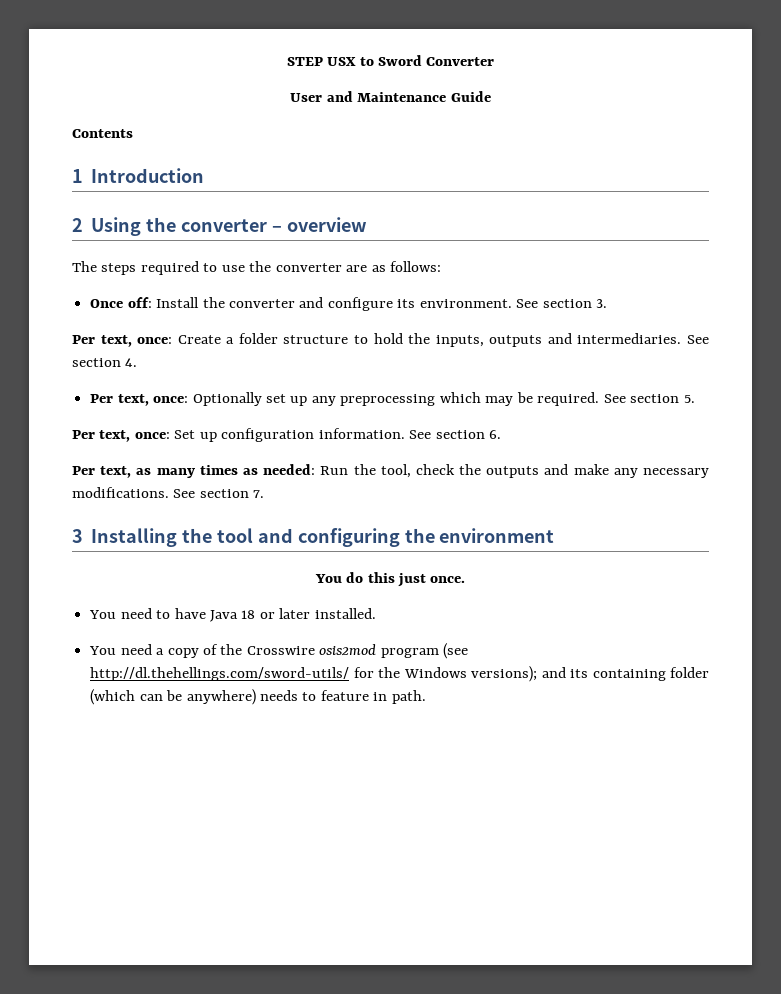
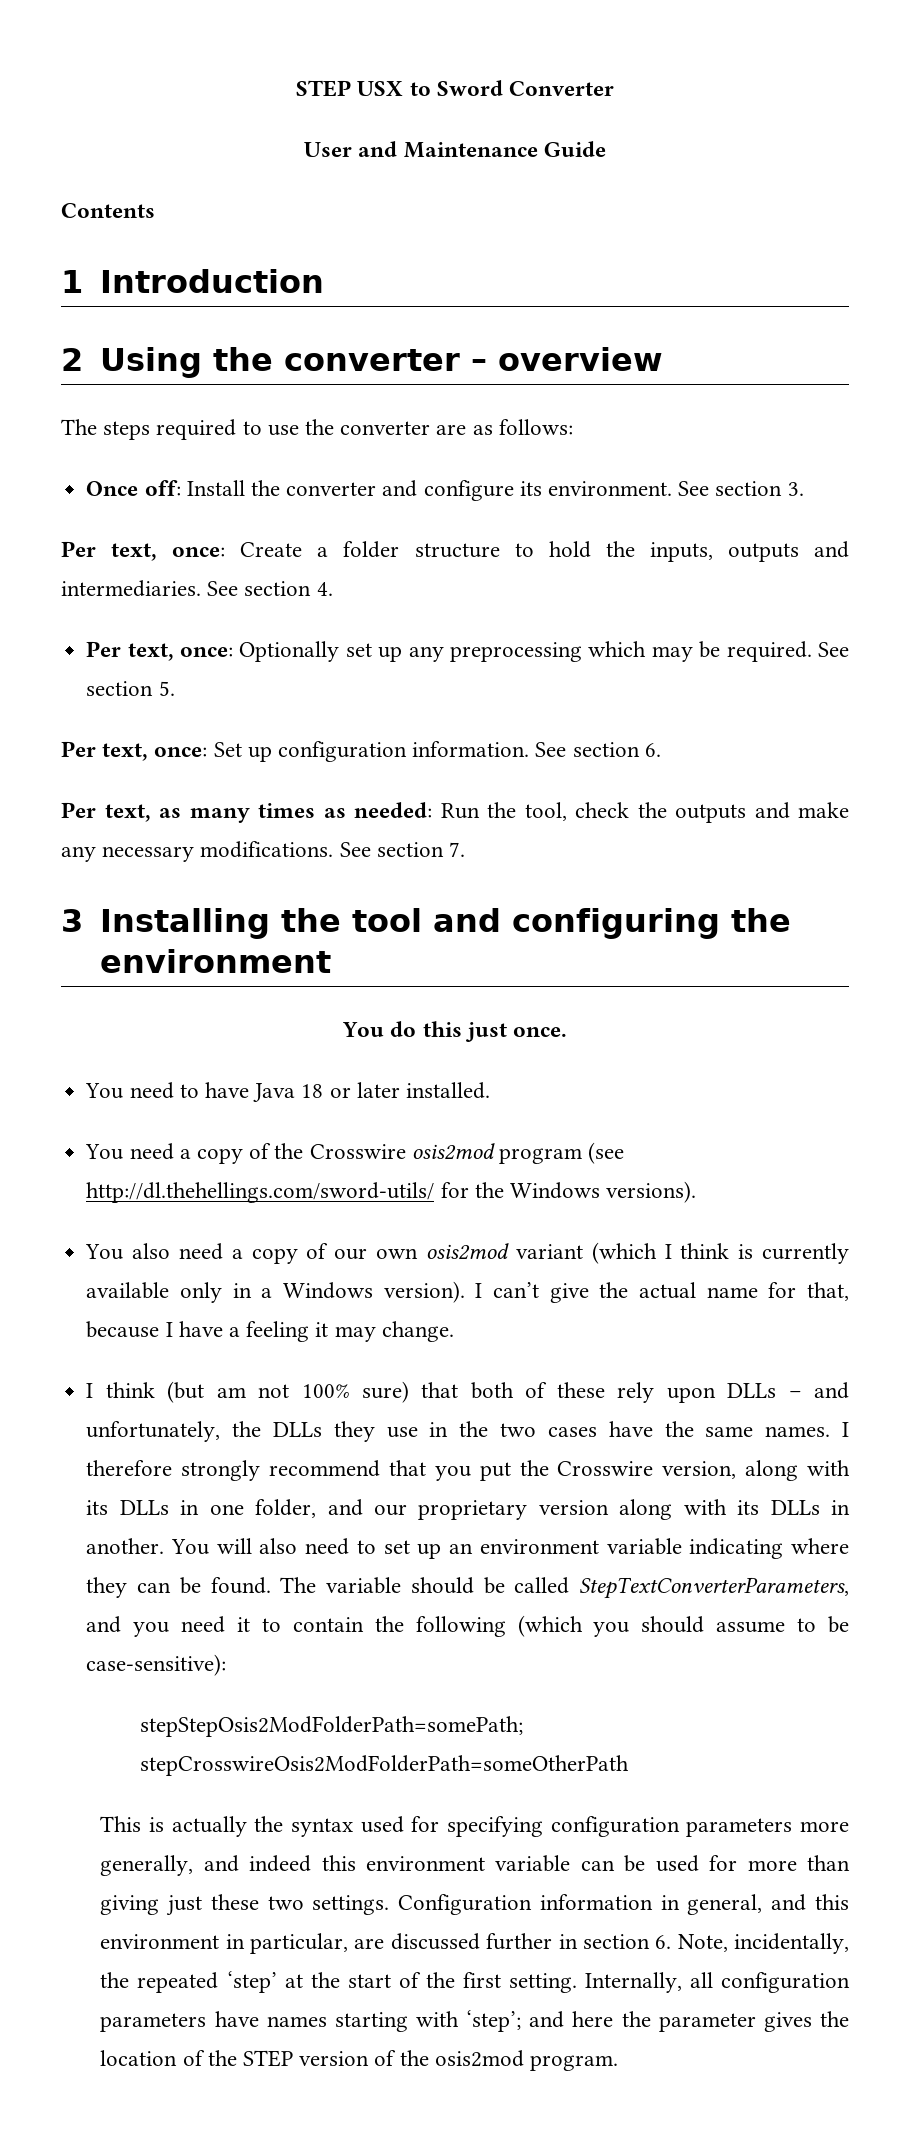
[471,666,709,682] [90,689,426,705] versions); and its containing folder (which can be anywhere) needs to feature in path. -> [606,1181,697,1203] [85,1242,850,1264] [86,1281,850,1303] [86,1321,454,1342] [86,1381,850,1403] [86,1421,849,1442] [86,1460,851,1481] [86,1499,850,1520] [86,1538,850,1559] [86,1577,850,1599] [86,1615,849,1637] [86,1654,227,1676] [139,1716,523,1737] [139,1755,629,1776] [100,1816,849,1837] [100,1855,850,1876] [100,1894,849,1916] [100,1933,849,1954] [100,1971,850,1993] [100,2010,849,2032] [100,2050,619,2071] versions). // You also need a copy of our own osis2mod variant (which I think is currently available only in a Windows version). I can’t give the actual name for that, because I have a feeling it may change. // I think (but am not 100% sure) that both of these rely upon DLLs – and unfortunately, the DLLs they use in the two cases have the same names. I therefore strongly recommend that you put the Crosswire version, along with its DLLs in one folder, and our proprietary version along with its DLLs in another. You will also need to set up an environment variable indicating where they can be found. The variable should be called StepTextConverterParameters, and you need it to contain the following (which you should assume to be case-sensitive): // stepStepOsis2ModFolderPath=somePath; stepCrosswireOsis2ModFolderPath=someOtherPath // This is actually the syntax used for specifying configuration parameters more generally, and indeed this environment variable can be used for more than giving just these two settings. Configuration information in general, and this environment in particular, are discussed further in section 6. Note, incidentally, the repeated ‘step’ at the start of the first setting. Internally, all configuration parameters have names starting with ‘step’; and here the parameter gives the location of the STEP version of the osis2mod program.

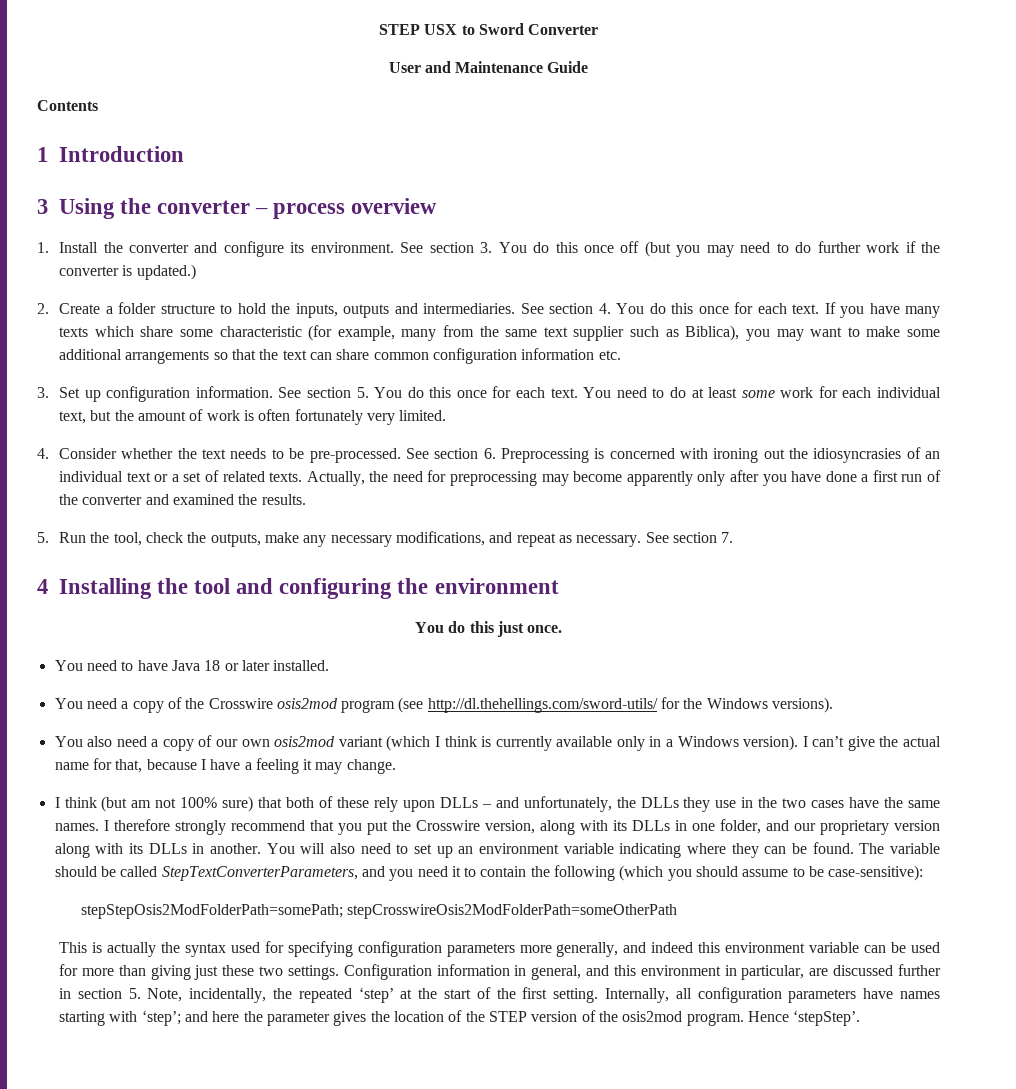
[61,348,83,371] 2 -> [37,199,48,214] 3
(488, 365) none -> [273,203,346,219] process
[61,419,573,440] [86,480,181,496] The steps required to use the converter are as follows: // Once off: -> [37,242,49,253] 1.
[61,541,226,561] // Per text, once: -> [498,241,940,257] [59,264,196,280] [37,303,49,314] You do this once off (but you may need to do further work if the converter is updated.) // 2.
[86,641,849,662] [86,681,175,696] [61,741,208,761] // Per text, once: Optionally set up any preprocessing which may be required. See section 5. // Per text, once: -> [616,302,940,318] [59,325,940,341] [59,348,621,364] [37,387,49,398] You do this once for each text. If you have many texts which share some characteristic (for example, many from the same text supplier such as Biblica), you may want to make some additional arrangements so that the text can share common configuration information etc. // 3.
[644,743,661,757] [61,802,432,823] 6. // Per text, as many times as needed: -> [356,386,941,398] [59,409,447,425] [37,447,941,463] [59,470,941,486] [59,494,306,505] [37,532,49,543] 5. You do this once for each text. You need to do at least some work for each individual text, but the amount of work is often fortunately very limited. // 4. Consider whether the text needs to be pre-processed. See section 6. Preprocessing is concerned with ironing out the idiosyncrasies of an individual text or a set of related texts. Actually, the need for preprocessing may become apparently only after you have done a first run of the converter and examined the results. // 5.
[675,802,790,823] outputs and -> [210,533,261,547] outputs,
[200,841,334,858] modifications. -> [395,531,642,547] modifications, and repeat as necessary.
[61,909,83,932] 3 -> [37,579,48,594] 4
[655,1935,672,1949] 6. -> [128,988,141,999] 5.
(619, 2063) none -> [747,1010,861,1026] Hence ‘stepStep’.

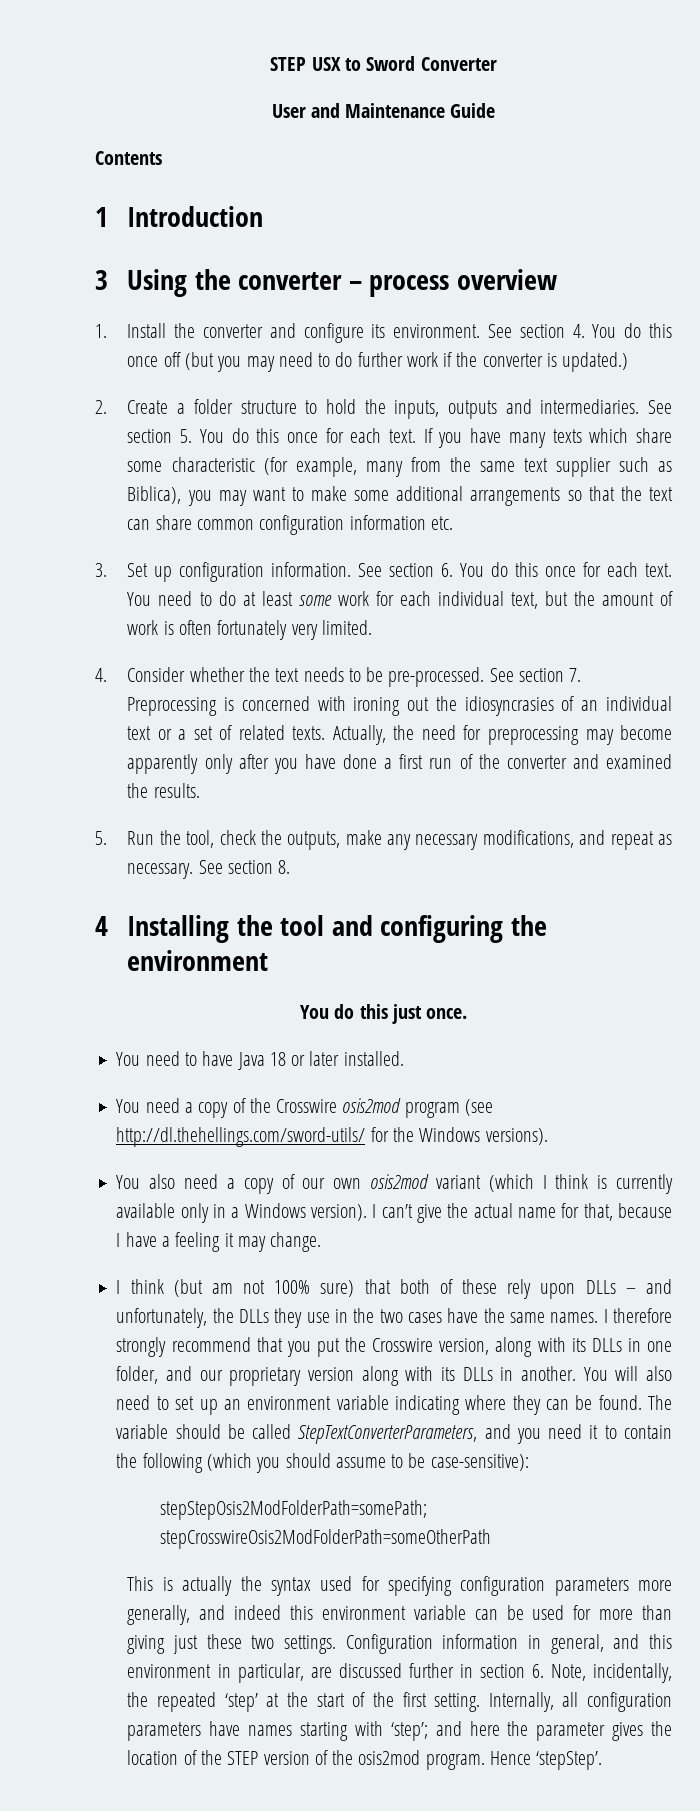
[480,242,493,253] 3. -> [572,324,585,338] 4.
[598,303,611,314] 4. -> [180,429,193,443] 5.
[356,387,369,398] 5. -> [441,563,454,577] 6.
[483,448,496,459] 6. -> [569,668,582,682] 7.
[721,532,734,543] 7. -> [278,860,291,874] 8.
[128,988,141,999] 5. -> [531,1664,544,1678] 6.

